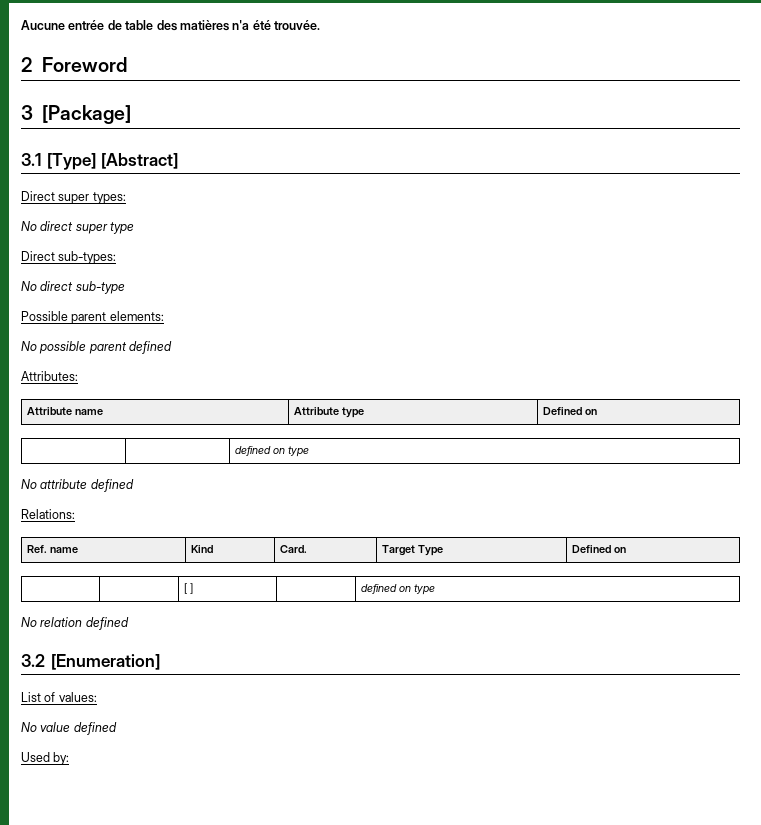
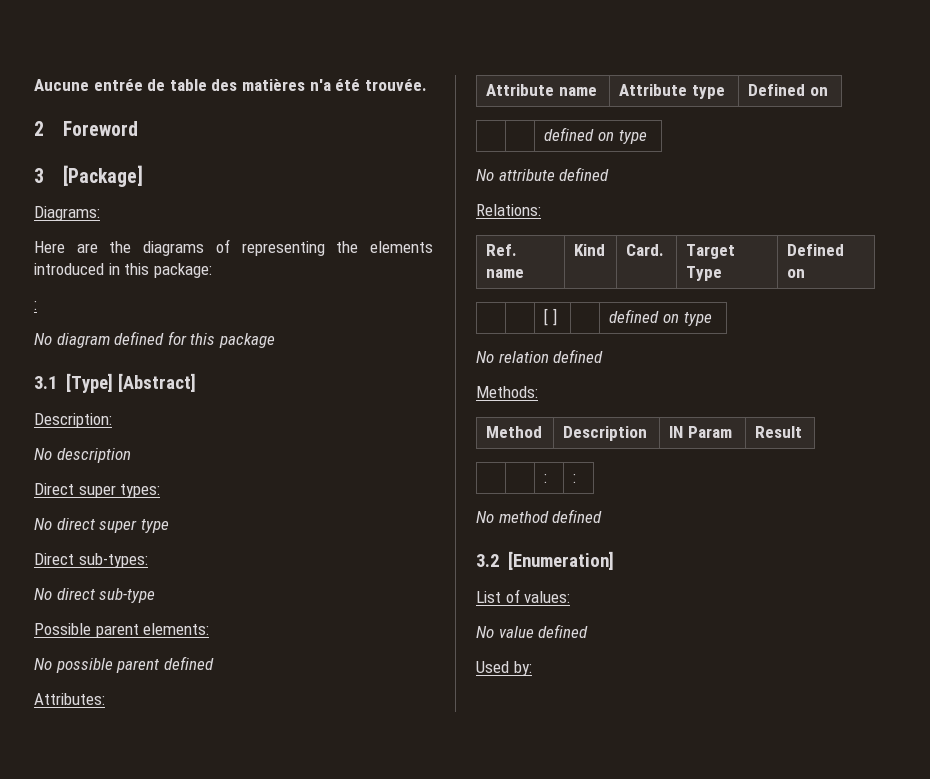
(132, 114) none -> [34,206,100,221] [34,239,433,256] [34,263,212,278] [34,301,37,310] [34,331,275,348] // Diagrams: // Here are the diagrams of representing the elements introduced in this package: // : // No diagram defined for this package
(178, 161) none -> [34,413,112,428] [34,448,131,463] // Description: // No description
(129, 623) none -> [476,386,538,398] [486,426,543,438] [563,426,648,441] [669,426,732,438] [755,426,803,438] [544,474,548,483] [573,474,577,483] [476,509,603,523] // Methods: // Method | Description | IN Param | Result // | | : | : // No method defined

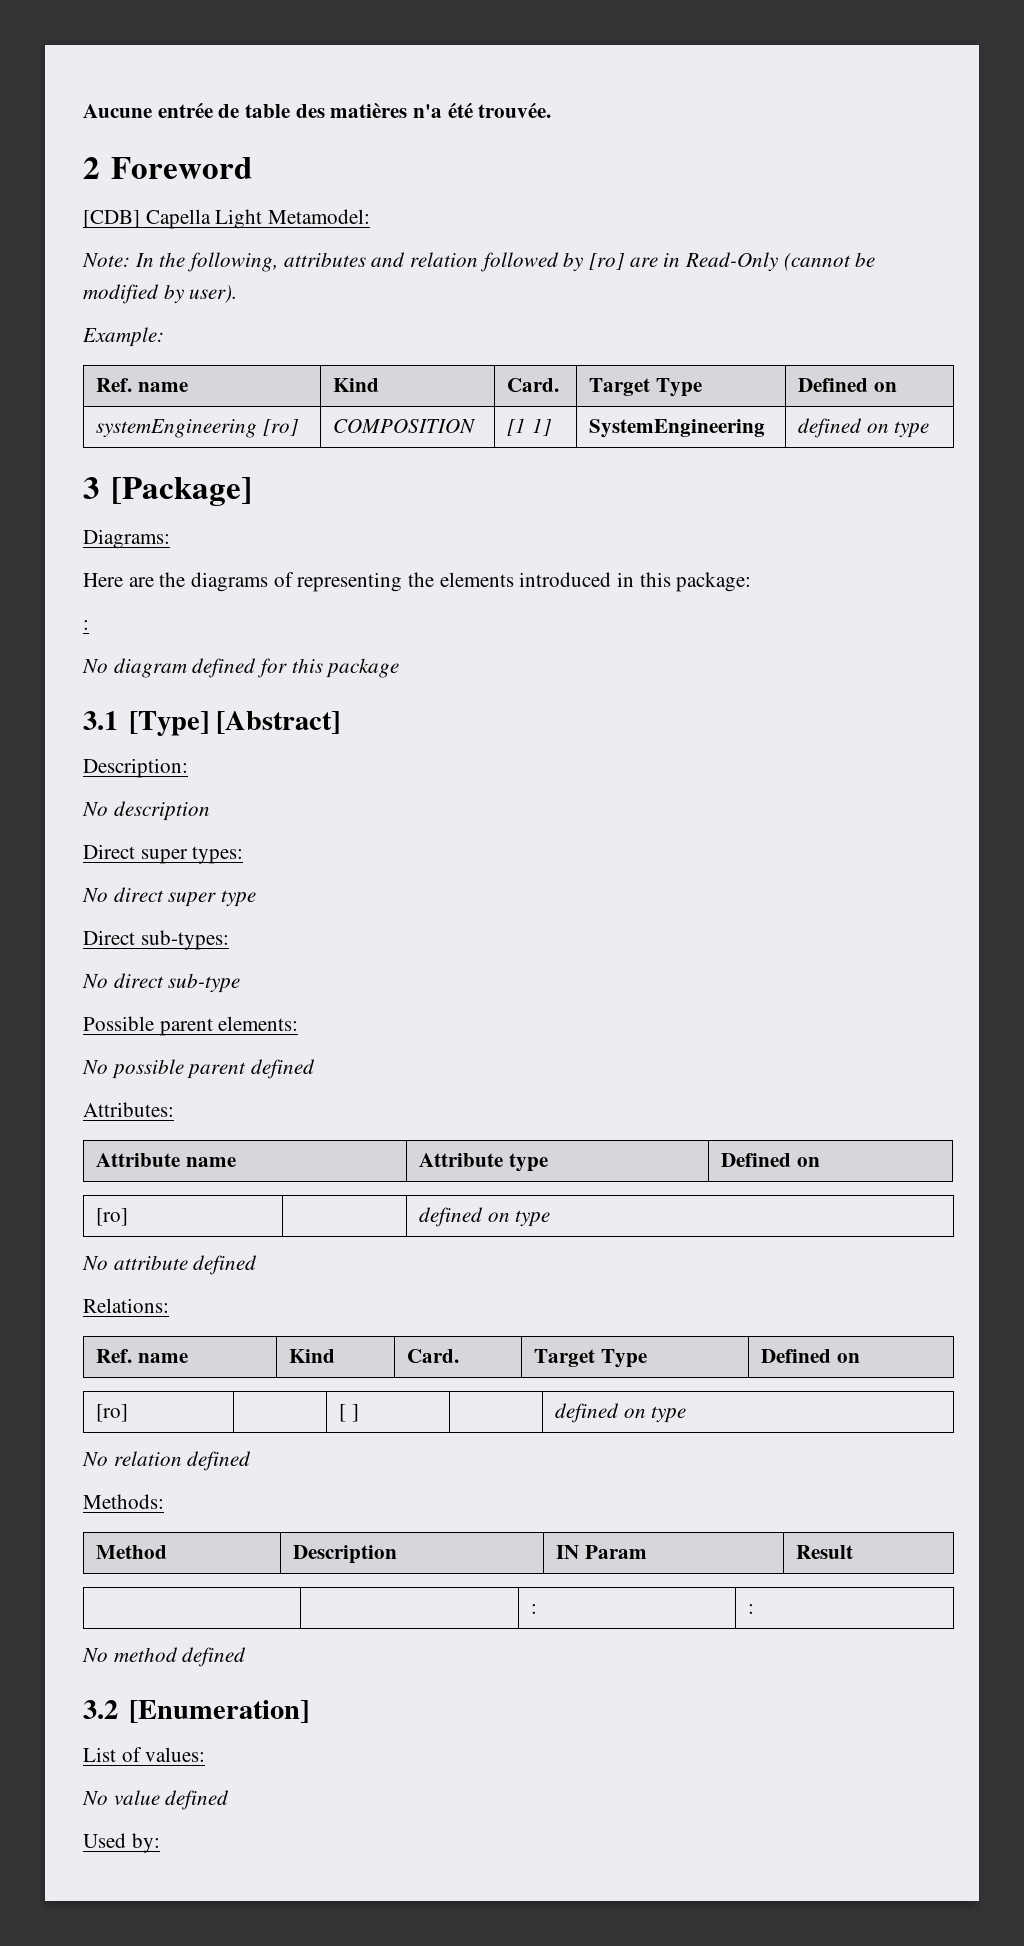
(139, 128) none -> [83,209,371,229] [82,252,876,272] [83,284,238,304] [82,327,164,347] [96,378,188,392] [333,378,380,392] [507,378,560,392] [589,378,702,397] [798,378,897,392] [96,419,299,438] [333,418,477,433] [507,418,552,436] [589,419,766,438] [798,418,930,438] // [CDB] Capella Light Metamodel: // Note: In the following, attributes and relation followed by [ro] are in Read-Only (cannot be modified by user). // Example: // Ref. name | Kind | Card. | Target Type | Defined on // systemEngineering [ro] | COMPOSITION | [1 1] | SystemEngineering | defined on type
(828, 91) none -> [96,1208,129,1226] [ro]
(806, 273) none -> [96,1404,129,1422] [ro]

